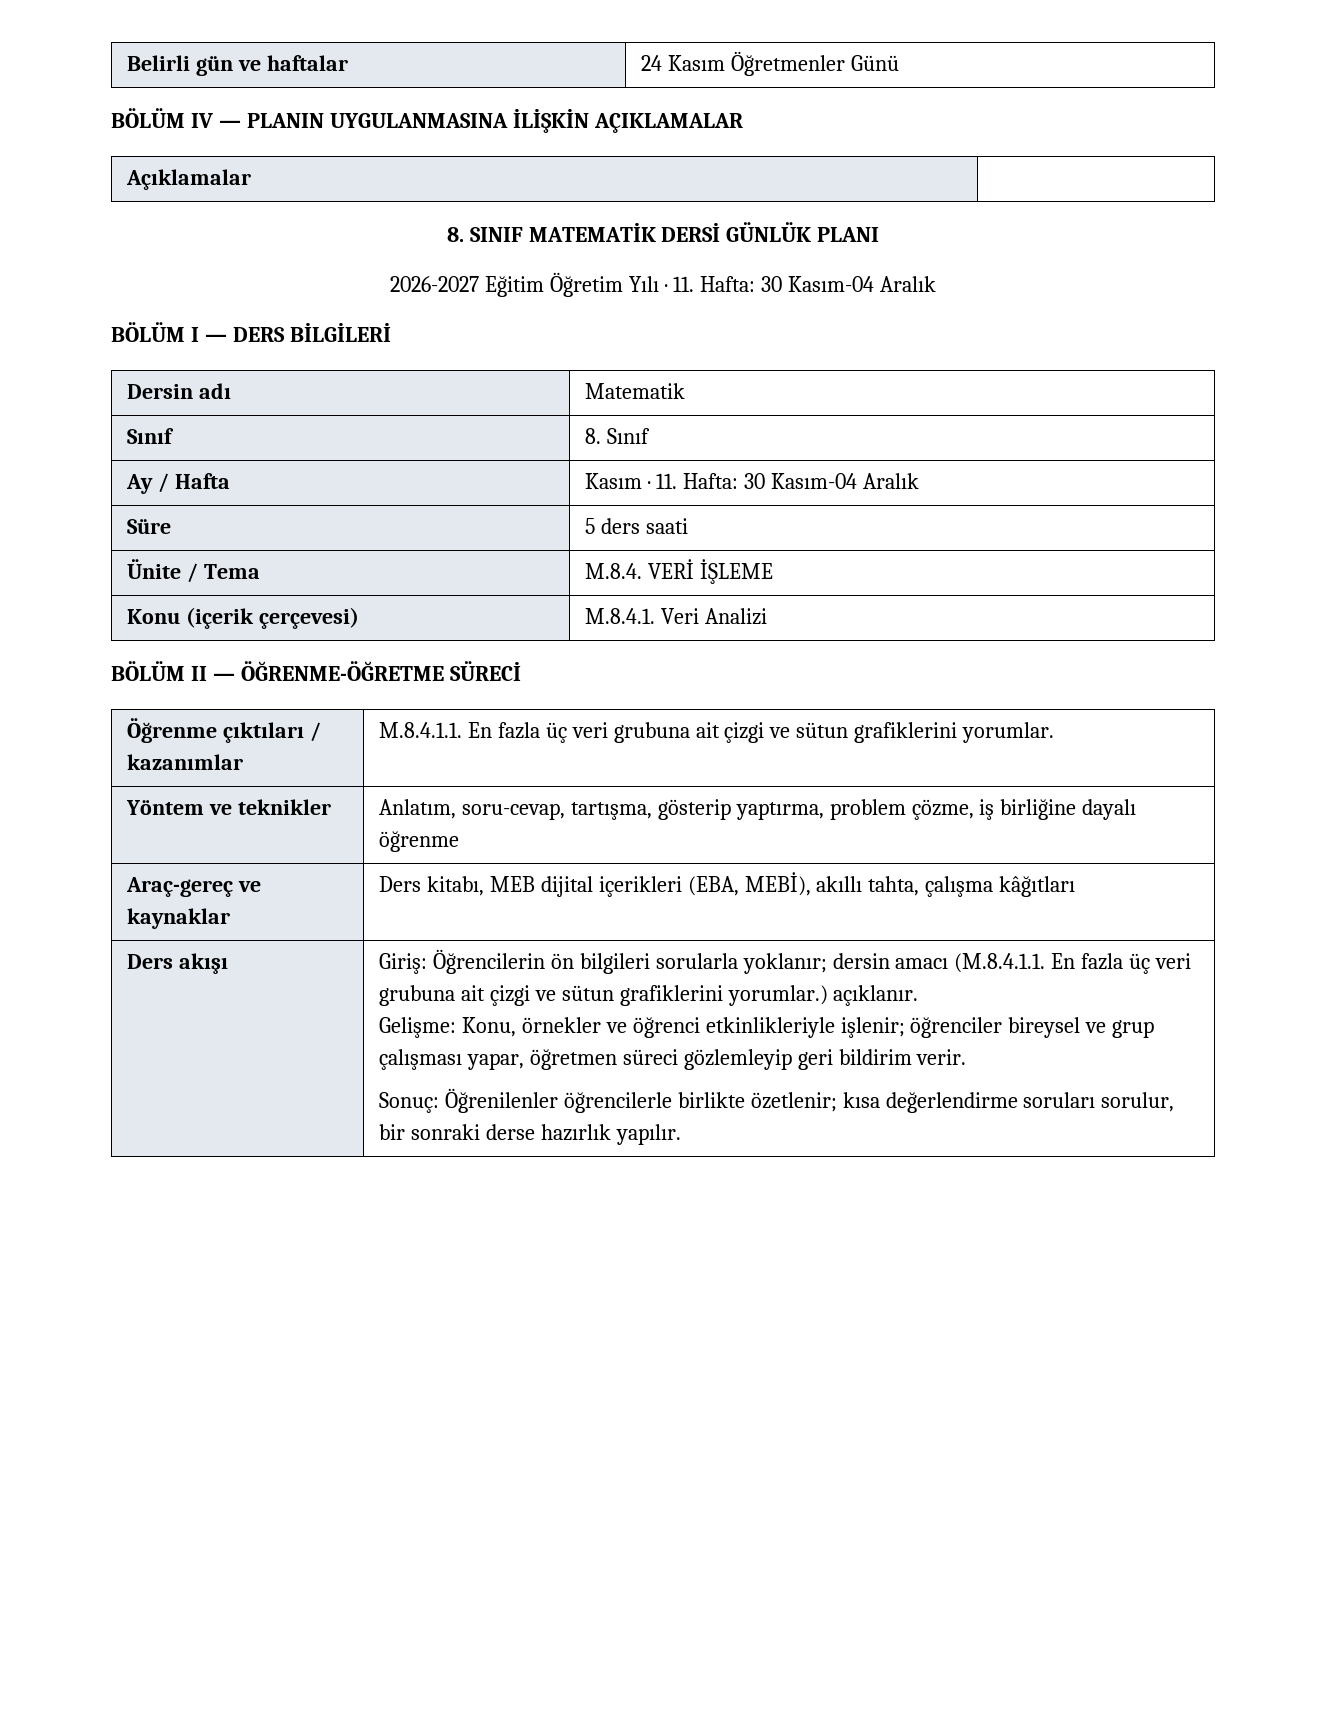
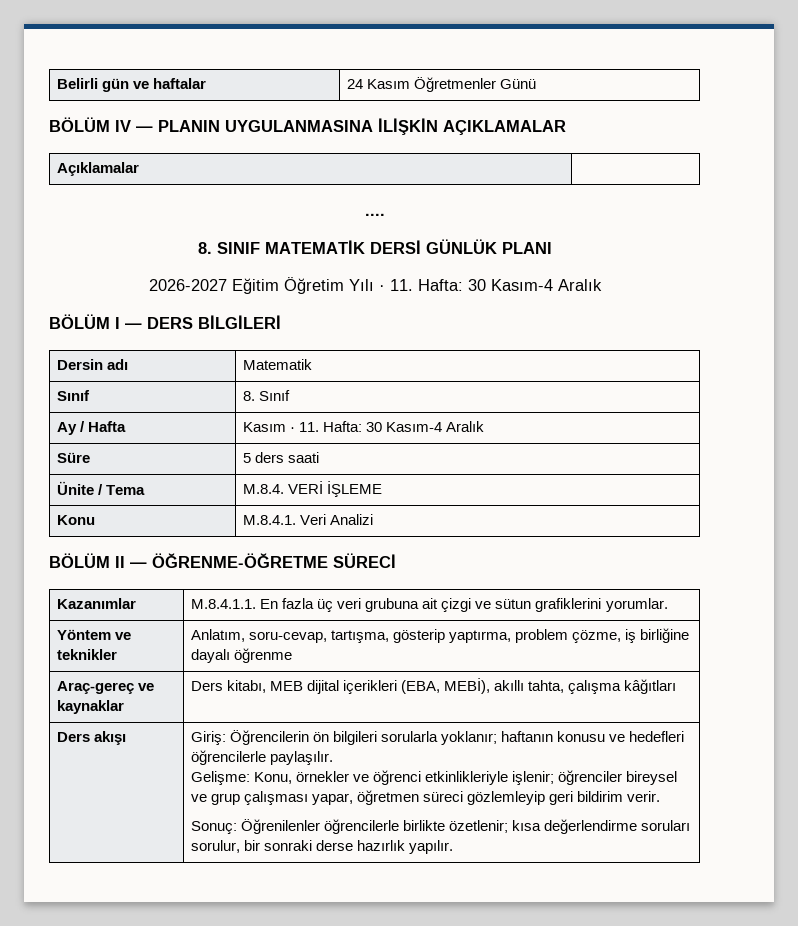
(251, 179) none -> [364,213,385,216] // ....
[787,276,874,292] Kasım-04 -> [490,279,553,291] Kasım-4
[770,473,857,489] Kasım-04 -> [386,422,443,432] Kasım-4
[185,607,359,629] (içerik çerçevesi) -> (95, 520) none
[126,718,321,743] [126,754,243,770] Öğrenme çıktıları / kazanımlar -> [56,598,136,609] Kazanımlar
[832,953,1192,974] [378,985,919,1006] dersin amacı (M.8.4.1.1. En fazla üç veri grubuna ait çizgi ve sütun grafiklerini yorumlar.) açıklanır. -> [501,731,685,742] [190,750,334,765] haftanın konusu ve hedefleri öğrencilerle paylaşılır.

